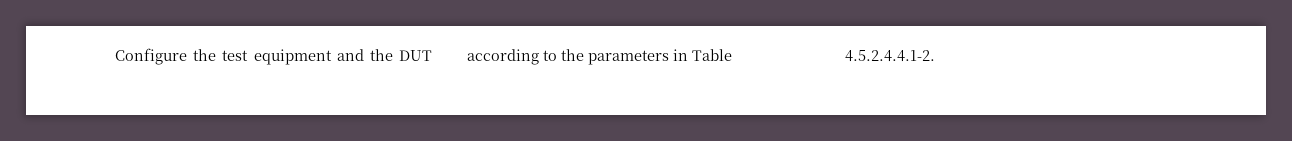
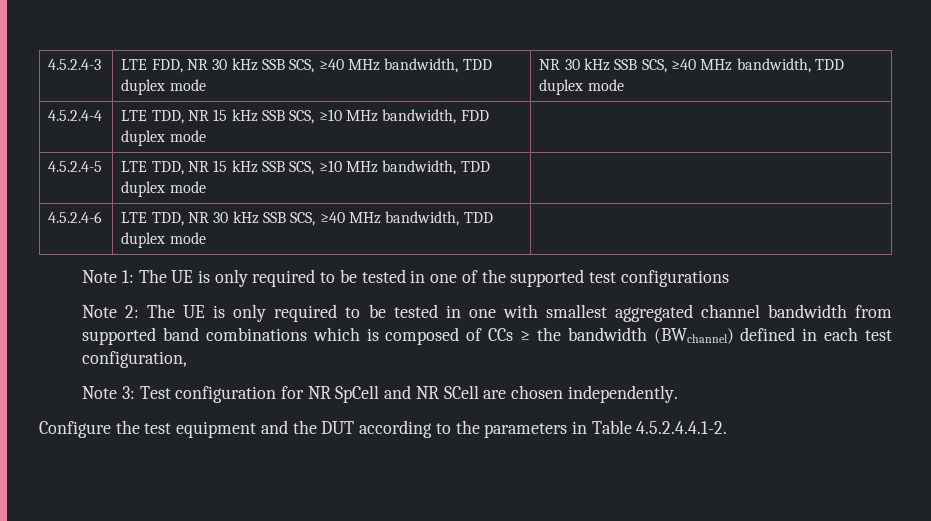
(115, 56) none -> [48,59,102,70] [121,58,492,73] [121,79,206,95] [539,58,844,73] [539,79,624,95] [48,110,103,121] [121,109,489,124] [121,130,206,146] [48,161,103,172] [121,160,490,175] [121,181,206,197] [48,211,103,223] [121,211,493,226] [121,232,206,248] [82,269,729,287] [82,304,892,322] [82,327,892,345] [82,351,188,368] [82,385,678,403] 4.5.2.4-3 | LTE FDD, NR 30 kHz SSB SCS, ≥40 MHz bandwidth, TDD duplex mode | NR 30 kHz SSB SCS, ≥40 MHz bandwidth, TDD duplex mode // 4.5.2.4-4 | LTE TDD, NR 15 kHz SSB SCS, ≥10 MHz bandwidth, FDD duplex mode | // 4.5.2.4-5 | LTE TDD, NR 15 kHz SSB SCS, ≥10 MHz bandwidth, TDD duplex mode | // 4.5.2.4-6 | LTE TDD, NR 30 kHz SSB SCS, ≥40 MHz bandwidth, TDD duplex mode | // Note 1: The UE is only required to be tested in one of the supported test configurations // Note 2: The UE is only required to be tested in one with smallest aggregated channel bandwidth from supported band combinations which is composed of CCs ≥ the bandwidth (BWchannel) defined in each test configuration, // Note 3: Test configuration for NR SpCell and NR SCell are chosen independently. //

